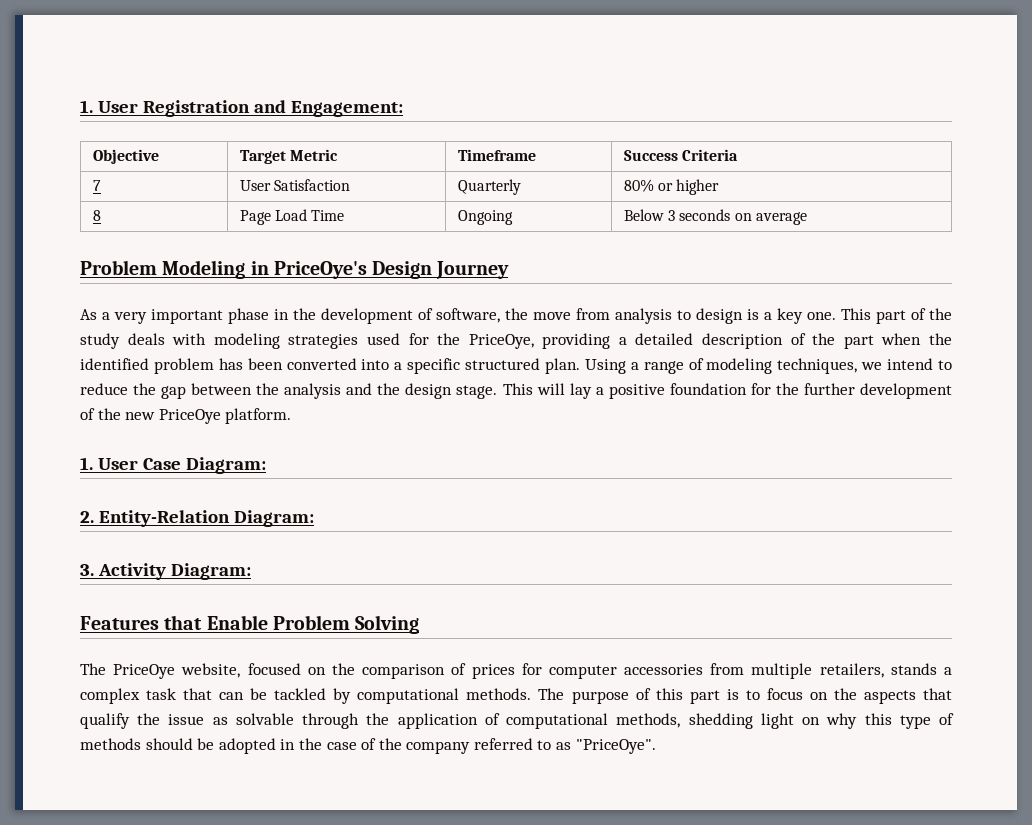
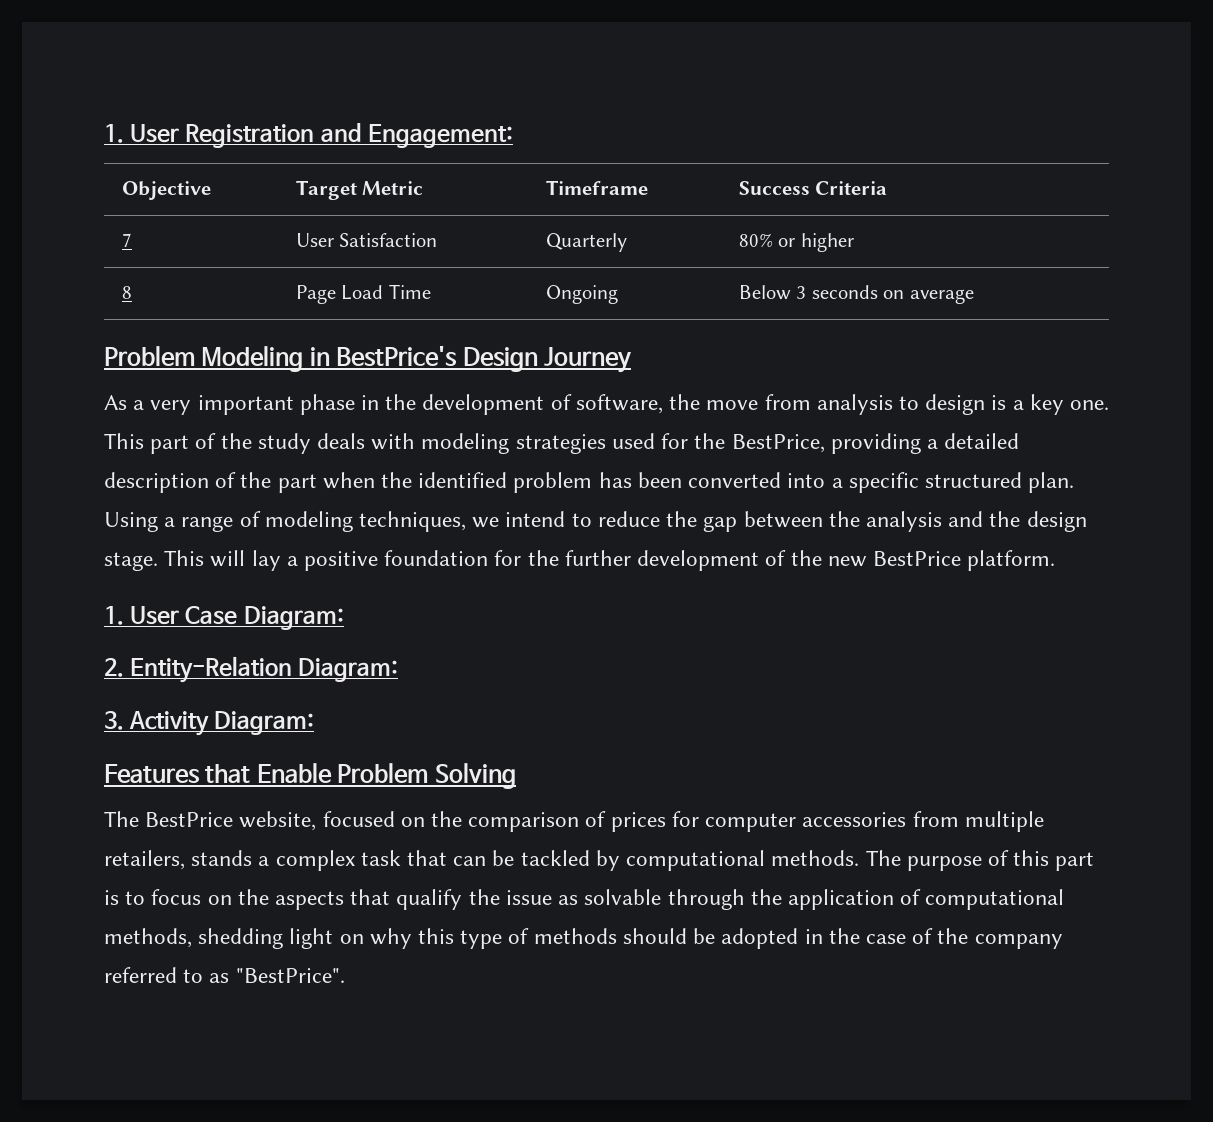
[273,261,367,279] PriceOye's -> [336,346,458,367] BestPrice's
[468,334,534,349] PriceOye, -> [731,434,825,453] BestPrice,
[158,409,221,424] PriceOye -> [872,551,961,566] BestPrice
[113,664,176,679] PriceOye -> [145,812,234,827] BestPrice
[575,739,656,754] "PriceOye". -> [235,968,345,983] "BestPrice".

